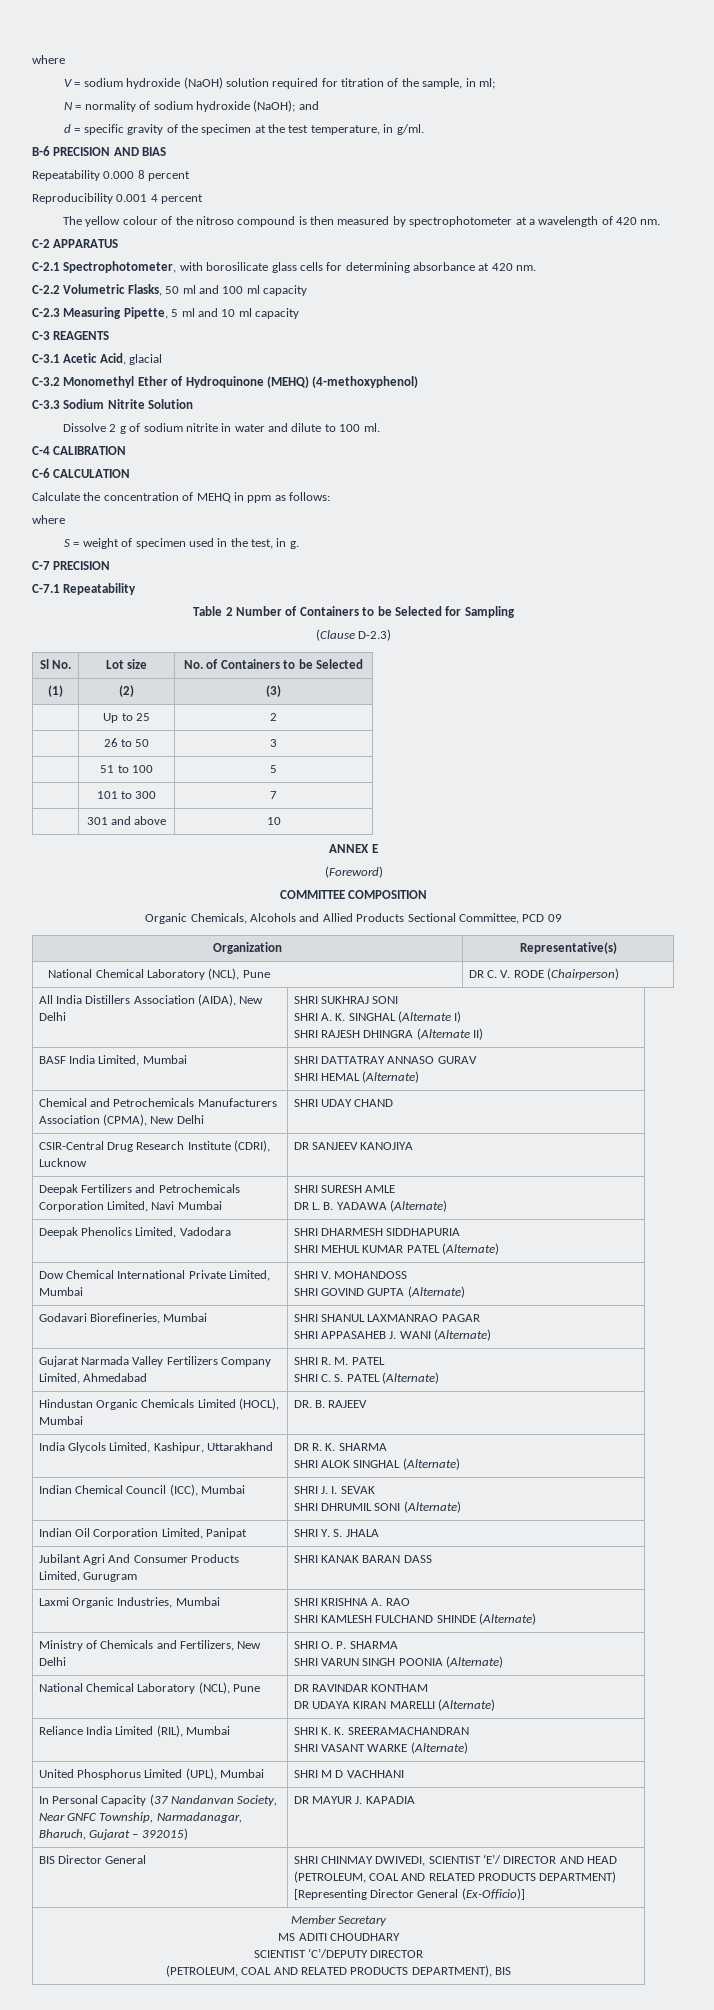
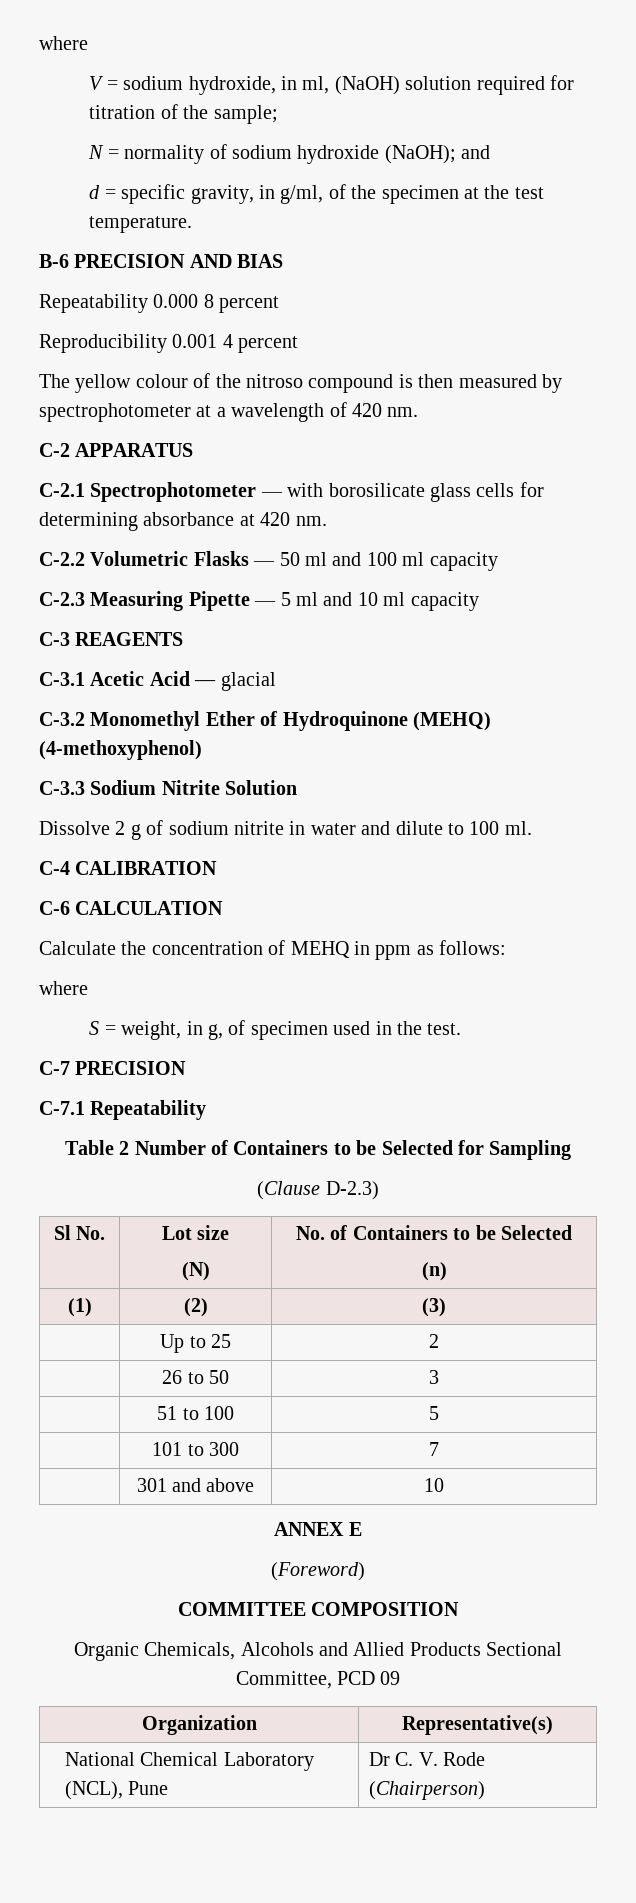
[126,78,181,89] hydroxide -> [188,76,330,95] hydroxide, in ml,
[422,78,495,89] sample, in ml; -> [213,105,278,124] sample;
[127,124,164,135] gravity -> [190,185,324,204] gravity, in g/ml,
[310,124,424,135] temperature, in g/ml. -> [89,216,193,233] temperature.
[63,261,177,273] Spectrophotometer, -> [90,482,283,502] Spectrophotometer —
[127,284,162,296] Flasks, -> [193,551,276,566] Flasks —
[123,307,168,319] Pipette, -> [188,591,277,611] Pipette —
[99,353,126,365] Acid, -> [149,671,217,686] Acid —
[82,538,119,549] weight -> [121,1021,223,1040] weight, in g,
[251,538,299,549] test, in g. -> [427,1023,462,1035] test.
(148, 664) none -> [181,1262,210,1281] // (N)
(363, 664) none -> [421,1262,447,1281] // (n)
[468,970,484,978] DR -> [368,1752,390,1766] Dr
[513,970,544,978] RODE -> [442,1752,485,1766] Rode
[38,994,264,1006] [38,1012,66,1021] [293,996,399,1004] [293,1011,462,1023] [293,1028,484,1040] [38,1055,187,1066] [293,1056,477,1064] [293,1071,420,1083] [38,1098,277,1107] [38,1114,204,1126] [293,1099,394,1107] [38,1140,271,1152] [38,1158,87,1167] [293,1142,414,1150] [38,1184,240,1195] [38,1201,222,1212] [293,1185,396,1193] [293,1200,448,1212] [38,1227,231,1238] [293,1228,461,1236] [293,1243,500,1255] [38,1270,271,1281] [38,1287,83,1296] [293,1271,408,1279] [293,1286,465,1298] [38,1313,208,1324] [293,1314,480,1322] [293,1329,492,1341] [38,1356,272,1367] [38,1373,147,1384] [293,1357,385,1365] [293,1372,440,1384] [38,1398,280,1410] [38,1416,83,1425] [293,1400,368,1408] [38,1442,274,1453] [293,1443,387,1451] [293,1458,460,1470] [38,1484,246,1496] [293,1486,375,1494] [293,1501,461,1513] [38,1528,248,1539] [293,1529,379,1537] [38,1554,240,1565] [38,1571,137,1582] [293,1555,432,1563] [38,1597,220,1608] [293,1598,410,1606] [293,1613,537,1625] [38,1640,262,1651] [38,1657,66,1666] [293,1641,398,1649] [293,1656,504,1668] [38,1682,261,1694] [293,1684,429,1692] [293,1699,496,1711] [38,1725,231,1737] [293,1727,469,1735] [293,1742,468,1754] [38,1768,265,1780] [293,1770,404,1778] [38,1794,278,1806] [38,1812,242,1823] [38,1828,188,1840] [293,1796,415,1804] [38,1855,147,1864] [293,1854,618,1866] [293,1871,617,1883] [293,1888,525,1900] [290,1915,388,1926] [278,1933,400,1941] [253,1948,424,1958] [165,1965,512,1977] // All India Distillers Association (AIDA), New Delhi | SHRI SUKHRAJ SONI // SHRI A. K. SINGHAL (Alternate I) // SHRI RAJESH DHINGRA (Alternate II) // BASF India Limited, Mumbai | SHRI DATTATRAY ANNASO GURAV // SHRI HEMAL (Alternate) // Chemical and Petrochemicals Manufacturers Association (CPMA), New Delhi | SHRI UDAY CHAND // CSIR-Central Drug Research Institute (CDRI), Lucknow | DR SANJEEV KANOJIYA // Deepak Fertilizers and Petrochemicals Corporation Limited, Navi Mumbai | SHRI SURESH AMLE // DR L. B. YADAWA (Alternate) // Deepak Phenolics Limited, Vadodara | SHRI DHARMESH SIDDHAPURIA // SHRI MEHUL KUMAR PATEL (Alternate) // Dow Chemical International Private Limited, Mumbai | SHRI V. MOHANDOSS // SHRI GOVIND GUPTA (Alternate) // Godavari Biorefineries, Mumbai | SHRI SHANUL LAXMANRAO PAGAR // SHRI APPASAHEB J. WANI (Alternate) // Gujarat Narmada Valley Fertilizers Company Limited, Ahmedabad | SHRI R. M. PATEL // SHRI C. S. PATEL (Alternate) // Hindustan Organic Chemicals Limited (HOCL), Mumbai | DR. B. RAJEEV // India Glycols Limited, Kashipur, Uttarakhand | DR R. K. SHARMA // SHRI ALOK SINGHAL (Alternate) // Indian Chemical Council (ICC), Mumbai | SHRI J. I. SEVAK // SHRI DHRUMIL SONI (Alternate) // Indian Oil Corporation Limited, Panipat | SHRI Y. S. JHALA // Jubilant Agri And Consumer Products Limited, Gurugram | SHRI KANAK BARAN DASS // Laxmi Organic Industries, Mumbai | SHRI KRISHNA A. RAO // SHRI KAMLESH FULCHAND SHINDE (Alternate) // Ministry of Chemicals and Fertilizers, New Delhi | SHRI O. P. SHARMA // SHRI VARUN SINGH POONIA (Alternate) // National Chemical Laboratory (NCL), Pune | DR RAVINDAR KONTHAM // DR UDAYA KIRAN MARELLI (Alternate) // Reliance India Limited (RIL), Mumbai | SHRI K. K. SREERAMACHANDRAN // SHRI VASANT WARKE (Alternate) // United Phosphorus Limited (UPL), Mumbai | SHRI M D VACHHANI // In Personal Capacity (37 Nandanvan Society, Near GNFC Township, Narmadanagar, Bharuch, Gujarat – 392015) | DR MAYUR J. KAPADIA // BIS Director General | SHRI CHINMAY DWIVEDI, SCIENTIST ‘E’/ DIRECTOR AND HEAD (PETROLEUM, COAL AND RELATED PRODUCTS DEPARTMENT) [Representing Director General (Ex-Officio)] // Member Secretary // MS ADITI CHOUDHARY // SCIENTIST ‘C’/DEPUTY DIRECTOR // (PETROLEUM, COAL AND RELATED PRODUCTS DEPARTMENT), BIS -> (485, 1790) none

